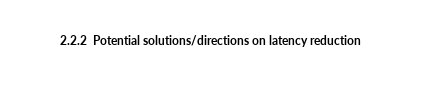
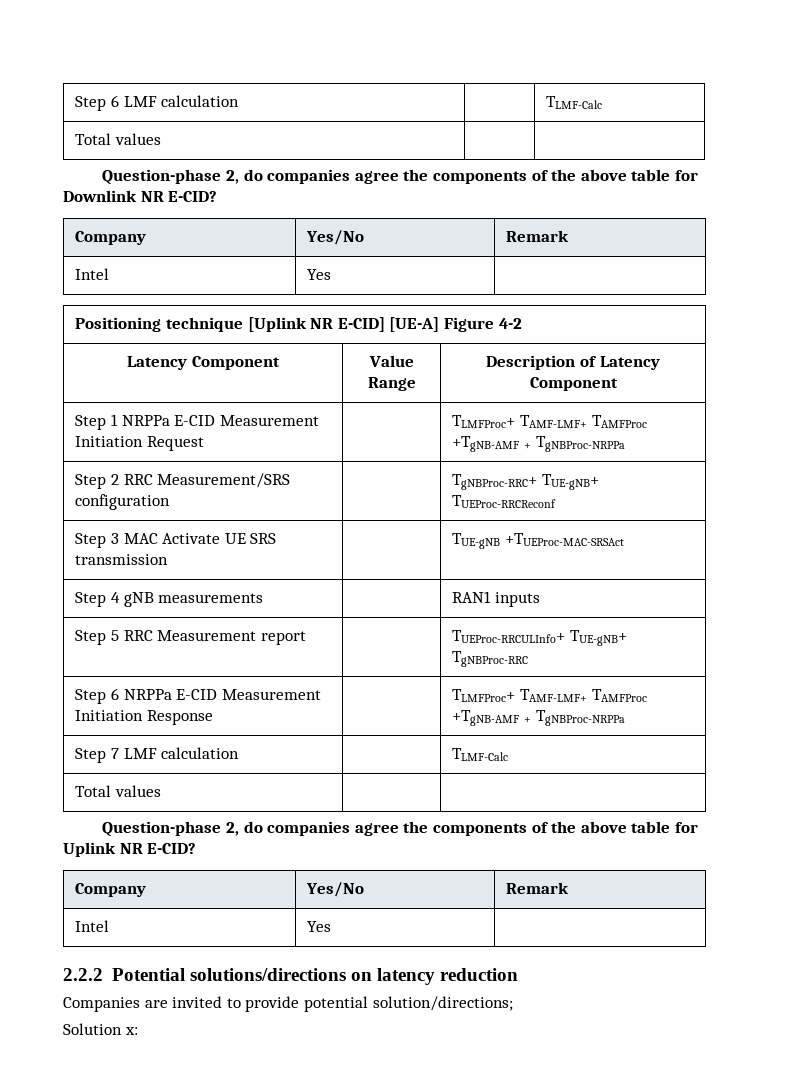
(60, 40) none -> [75,95,240,111] [546,96,603,109] [75,133,161,145] [102,169,698,185] [63,190,218,202] [75,231,147,245] [306,230,365,245] [506,230,570,242] [75,268,110,280] [307,269,332,280] [75,317,522,332] [127,356,280,370] [368,355,414,367] [367,377,416,391] [486,355,660,370] [529,377,618,391] [75,414,319,430] [75,436,204,451] [452,415,647,428] [452,436,625,452] [75,473,291,489] [75,494,171,510] [452,474,599,490] [452,495,557,508] [75,533,277,548] [75,554,169,565] [452,533,624,549] [75,592,264,607] [452,591,540,607] [75,630,306,645] [452,630,627,646] [452,651,529,667] [75,688,321,704] [75,710,213,725] [452,689,647,702] [452,710,625,726] [75,747,240,763] [452,748,509,761] [75,785,161,797] [102,821,698,837] [63,842,197,857] [75,883,147,897] [306,882,365,897] [506,882,570,894] [75,920,110,932] [307,921,332,932] Step 6 LMF calculation | | TLMF-Calc // Total values | | // Question-phase 2, do companies agree the components of the above table for Downlink NR E-CID? // Company | Yes/No | Remark // Intel | Yes | // Positioning technique [Uplink NR E-CID] [UE-A] Figure 4-2 // Latency Component | Value Range | Description of Latency Component // Step 1 NRPPa E-CID Measurement Initiation Request | | TLMFProc+ TAMF-LMF+ TAMFProc +TgNB-AMF + TgNBProc-NRPPa // Step 2 RRC Measurement/SRS configuration | | TgNBProc-RRC+ TUE-gNB+ TUEProc-RRCReconf // Step 3 MAC Activate UE SRS transmission | | TUE-gNB +TUEProc-MAC-SRSAct // Step 4 gNB measurements | | RAN1 inputs // Step 5 RRC Measurement report | | TUEProc-RRCULInfo+ TUE-gNB+ TgNBProc-RRC // Step 6 NRPPa E-CID Measurement Initiation Response | | TLMFProc+ TAMF-LMF+ TAMFProc +TgNB-AMF + TgNBProc-NRPPa // Step 7 LMF calculation | | TLMF-Calc // Total values | | // Question-phase 2, do companies agree the components of the above table for Uplink NR E-CID? // Company | Yes/No | Remark // Intel | Yes | //
(361, 40) none -> [63,996,513,1012] [63,1023,138,1035] // Companies are invited to provide potential solution/directions; // Solution x:

